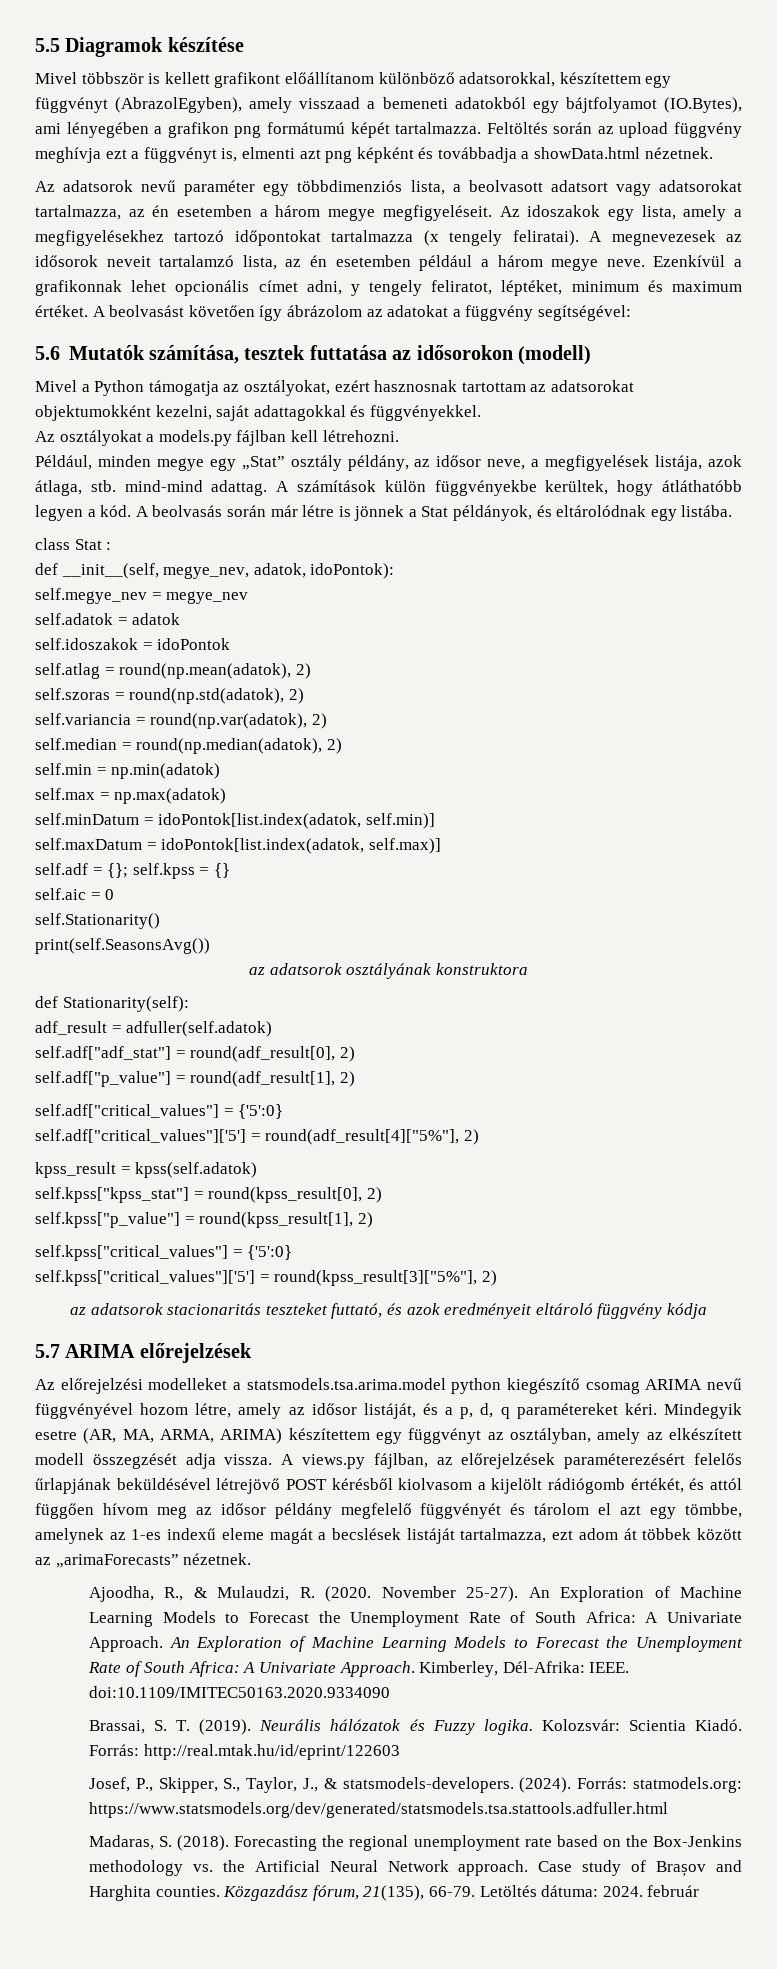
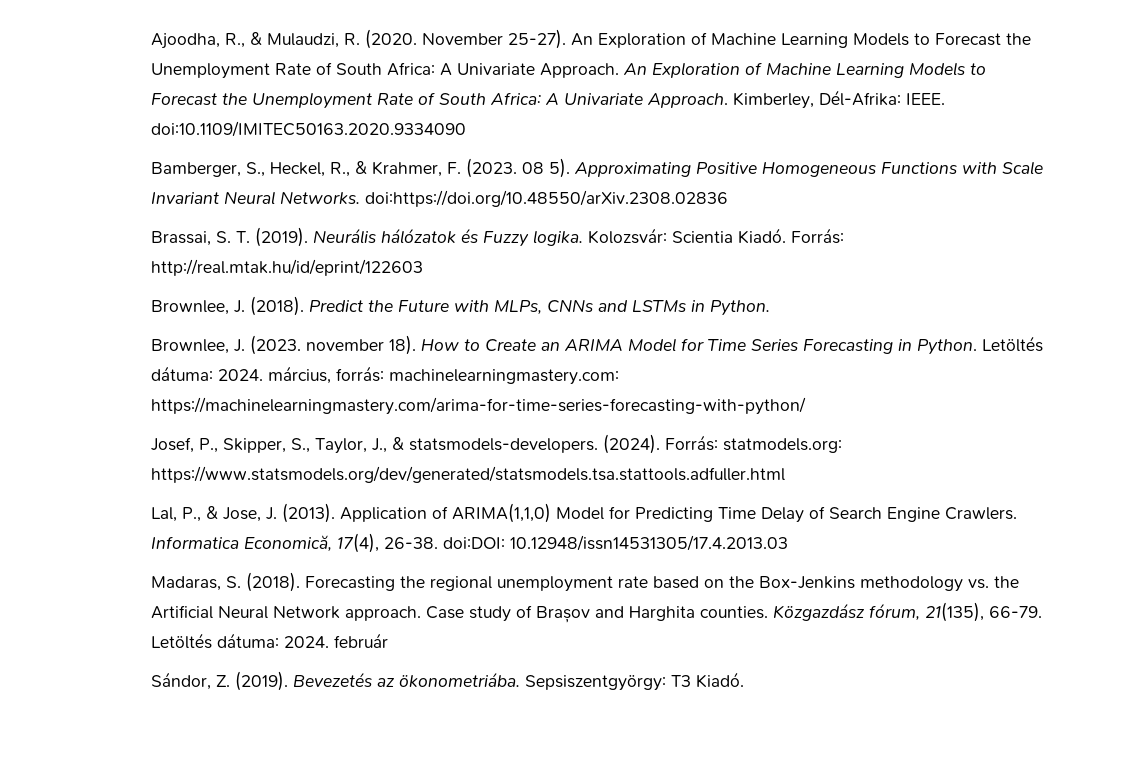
[35,37,244,57] [35,72,672,88] [35,97,742,113] [35,122,743,138] [35,147,713,163] [35,180,742,196] [35,205,742,221] [35,230,743,246] [35,255,742,271] [35,280,742,296] [35,305,631,321] [35,345,591,365] [35,380,634,396] [35,405,481,421] [35,430,399,446] [35,455,742,471] [35,480,742,496] [35,505,733,521] [35,538,112,550] [35,563,395,579] [35,588,249,604] [35,613,181,625] [35,638,231,650] [35,663,311,679] [35,688,304,704] [35,713,327,729] [35,738,342,754] [35,763,221,779] [35,788,227,804] [35,813,435,829] [35,838,441,854] [35,863,230,879] [35,888,115,900] [35,913,160,929] [35,938,210,954] [249,963,528,979] [35,996,189,1012] [35,1021,273,1037] [35,1046,355,1062] [35,1071,355,1087] [35,1104,284,1119] [35,1129,479,1145] [35,1162,258,1178] [35,1187,382,1203] [35,1212,373,1228] [35,1245,293,1261] [35,1270,497,1286] [70,1303,707,1319] [35,1343,252,1363] [35,1378,742,1394] [35,1403,743,1419] [35,1428,743,1444] [35,1453,742,1469] [35,1478,742,1494] [35,1503,742,1519] [35,1528,742,1544] [35,1553,252,1568] 5.5 Diagramok készítése // Mivel többször is kellett grafikont előállítanom különböző adatsorokkal, készítettem egy függvényt (AbrazolEgyben), amely visszaad a bemeneti adatokból egy bájtfolyamot (IO.Bytes), ami lényegében a grafikon png formátumú képét tartalmazza. Feltöltés során az upload függvény meghívja ezt a függvényt is, elmenti azt png képként és továbbadja a showData.html nézetnek. // Az adatsorok nevű paraméter egy többdimenziós lista, a beolvasott adatsort vagy adatsorokat tartalmazza, az én esetemben a három megye megfigyeléseit. Az idoszakok egy lista, amely a megfigyelésekhez tartozó időpontokat tartalmazza (x tengely feliratai). A megnevezesek az idősorok neveit tartalamzó lista, az én esetemben például a három megye neve. Ezenkívül a grafikonnak lehet opcionális címet adni, y tengely feliratot, léptéket, minimum és maximum értéket. A beolvasást követően így ábrázolom az adatokat a függvény segítségével: // 5.6 Mutatók számítása, tesztek futtatása az idősorokon (modell) // Mivel a Python támogatja az osztályokat, ezért hasznosnak tartottam az adatsorokat objektumokként kezelni, saját adattagokkal és függvényekkel. // Az osztályokat a models.py fájlban kell létrehozni. // Például, minden megye egy „Stat” osztály példány, az idősor neve, a megfigyelések listája, azok átlaga, stb. mind-mind adattag. A számítások külön függvényekbe kerültek, hogy átláthatóbb legyen a kód. A beolvasás során már létre is jönnek a Stat példányok, és eltárolódnak egy listába. // class Stat : // def __init__(self, megye_nev, adatok, idoPontok): // self.megye_nev = megye_nev // self.adatok = adatok // self.idoszakok = idoPontok // self.atlag = round(np.mean(adatok), 2) // self.szoras = round(np.std(adatok), 2) // self.variancia = round(np.var(adatok), 2) // self.median = round(np.median(adatok), 2) // self.min = np.min(adatok) // self.max = np.max(adatok) // self.minDatum = idoPontok[list.index(adatok, self.min)] // self.maxDatum = idoPontok[list.index(adatok, self.max)] // self.adf = {}; self.kpss = {} // self.aic = 0 // self.Stationarity() // print(self.SeasonsAvg()) // az adatsorok osztályának konstruktora // def Stationarity(self): // adf_result = adfuller(self.adatok) // self.adf["adf_stat"] = round(adf_result[0], 2) // self.adf["p_value"] = round(adf_result[1], 2) // self.adf["critical_values"] = {'5':0} // self.adf["critical_values"]['5'] = round(adf_result[4]["5%"], 2) // kpss_result = kpss(self.adatok) // self.kpss["kpss_stat"] = round(kpss_result[0], 2) // self.kpss["p_value"] = round(kpss_result[1], 2) // self.kpss["critical_values"] = {'5':0} // self.kpss["critical_values"]['5'] = round(kpss_result[3]["5%"], 2) // az adatsorok stacionaritás teszteket futtató, és azok eredményeit eltároló függvény kódja // 5.7 ARIMA előrejelzések // Az előrejelzési modelleket a statsmodels.tsa.arima.model python kiegészítő csomag ARIMA nevű függvényével hozom létre, amely az idősor listáját, és a p, d, q paramétereket kéri. Mindegyik esetre (AR, MA, ARMA, ARIMA) készítettem egy függvényt az osztályban, amely az elkészített modell összegzését adja vissza. A views.py fájlban, az előrejelzések paraméterezésért felelős űrlapjának beküldésével létrejövő POST kérésből kiolvasom a kijelölt rádiógomb értékét, és attól függően hívom meg az idősor példány megfelelő függvényét és tárolom el azt egy tömbbe, amelynek az 1-es indexű eleme magát a becslések listáját tartalmazza, ezt adom át többek között az „arimaForecasts” nézetnek. // -> (150, 41) none
(391, 1692) none -> [150,158,1043,178] [150,190,728,207] // Bamberger, S., Heckel, R., & Krahmer, F. (2023. 08 5). Approximating Positive Homogeneous Functions with Scale Invariant Neural Networks. doi:https://doi.org/10.48550/arXiv.2308.02836
(400, 1752) none -> [150,296,770,316] [150,335,1043,355] [150,366,619,385] [150,397,806,415] // Brownlee, J. (2018). Predict the Future with MLPs, CNNs and LSTMs in Python. // Brownlee, J. (2023. november 18). How to Create an ARIMA Model for Time Series Forecasting in Python. Letöltés dátuma: 2024. március, forrás: machinelearningmastery.com: https://machinelearningmastery.com/arima-for-time-series-forecasting-with-python/
(669, 1810) none -> [150,503,1017,523] [150,533,788,553] // Lal, P., & Jose, J. (2013). Application of ARIMA(1,1,0) Model for Predicting Time Delay of Search Engine Crawlers. Informatica Economică, 17(4), 26-38. doi:DOI: 10.12948/issn14531305/17.4.2013.03
(700, 1891) none -> [150,671,744,691] // Sándor, Z. (2019). Bevezetés az ökonometriába. Sepsiszentgyörgy: T3 Kiadó.

